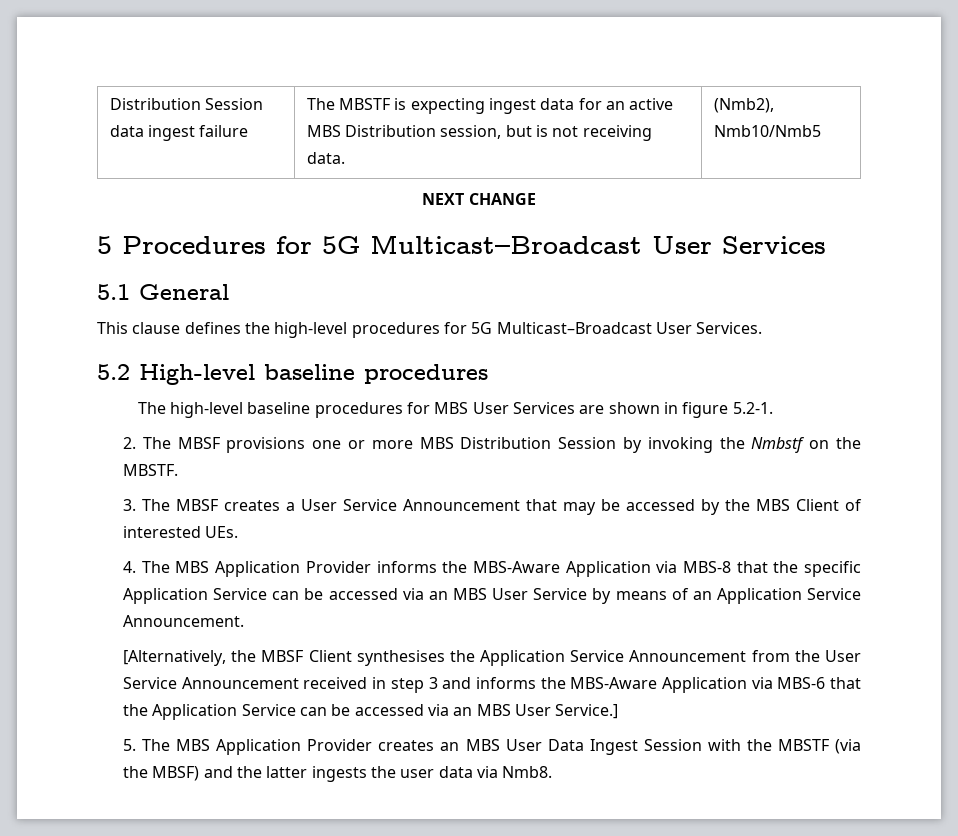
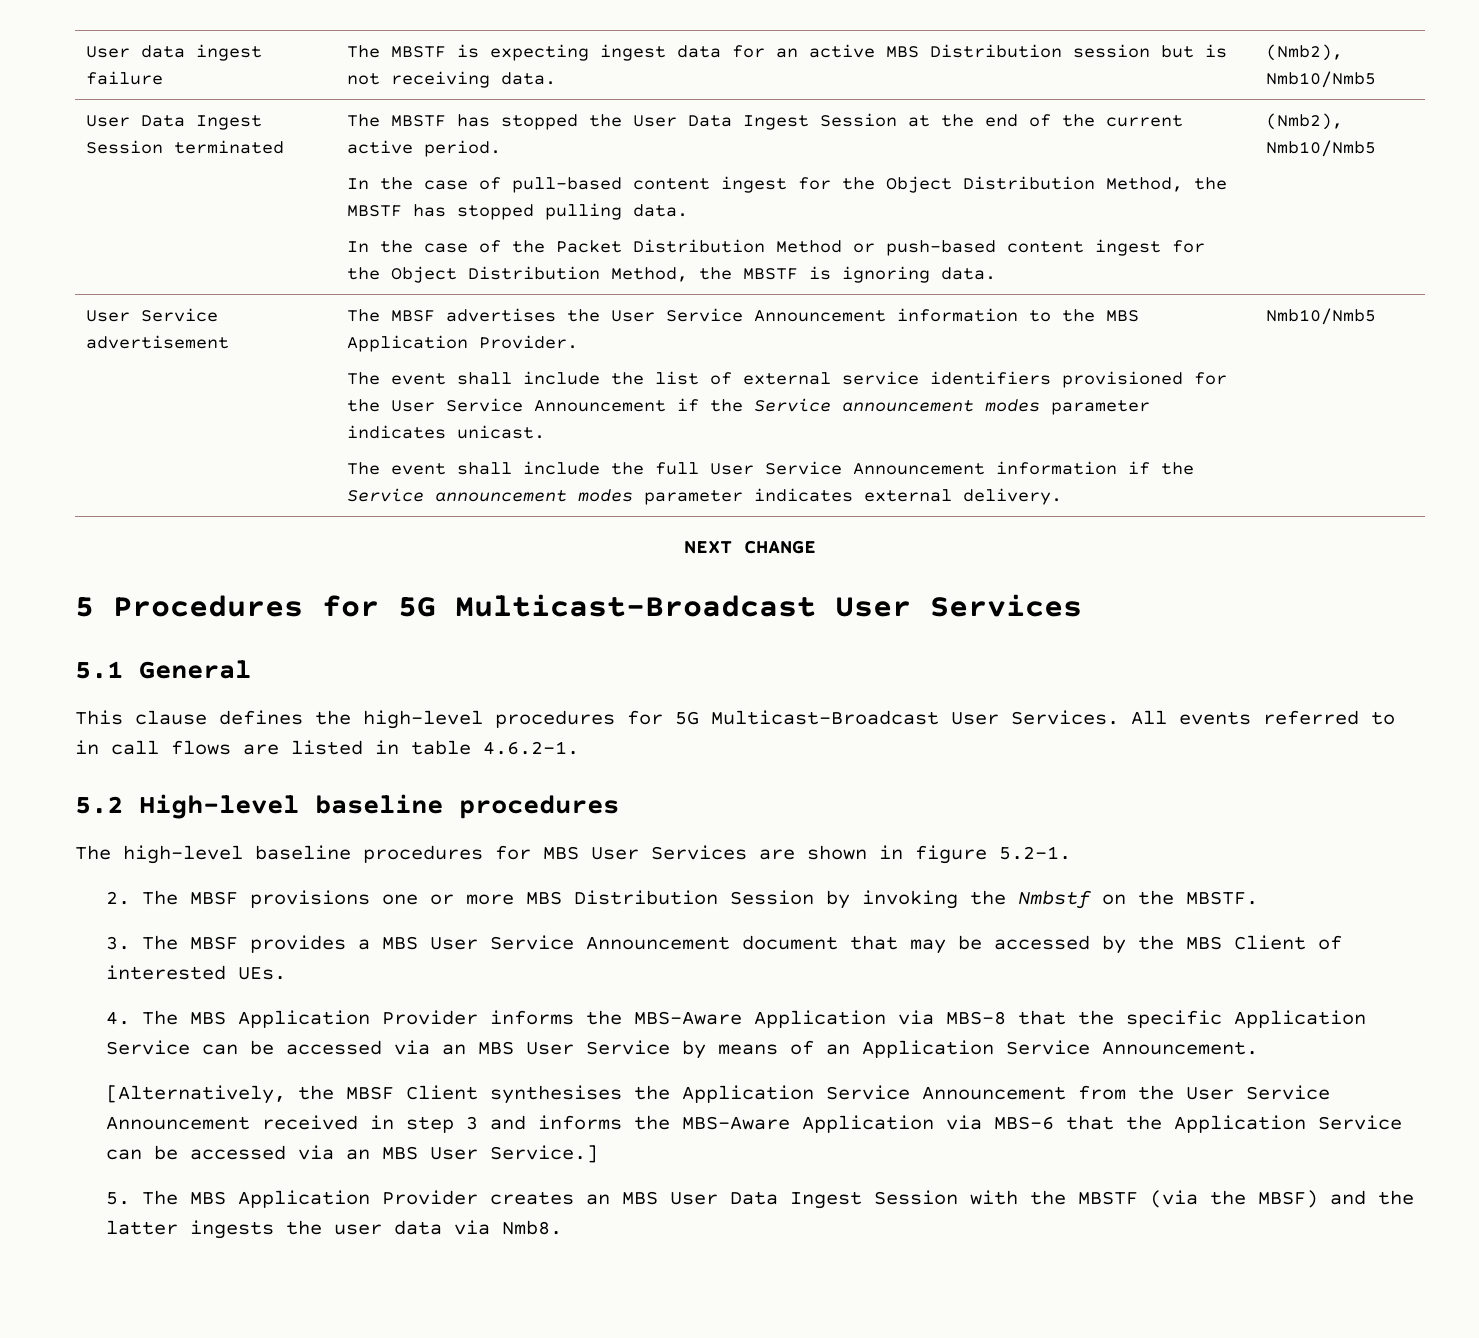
[109,98,263,110] Distribution Session -> [85,46,130,58] User
[440,125,502,139] session, -> [1072,44,1150,58] session
(821, 131) none -> [85,115,262,130] [85,140,284,154] [346,113,1183,130] [346,140,501,157] [346,176,1227,193] [346,203,688,220] [346,239,1205,256] [346,266,996,283] [1265,113,1343,130] [1265,140,1376,157] [85,308,218,322] [85,335,229,349] [346,308,1139,322] [346,335,578,352] [346,371,1227,388] [346,398,1150,415] [346,425,545,439] [346,461,1194,475] [346,488,1062,505] [1265,308,1376,325] // User Data Ingest Session terminated | The MBSTF has stopped the User Data Ingest Session at the end of the current active period. // In the case of pull-based content ingest for the Object Distribution Method, the MBSTF has stopped pulling data. // In the case of the Packet Distribution Method or push-based content ingest for the Object Distribution Method, the MBSTF is ignoring data. | (Nmb2), Nmb10/Nmb5 // User Service advertisement | The MBSF advertises the User Service Announcement information to the MBS Application Provider. // The event shall include the list of external service identifiers provisioned for the User Service Announcement if the Service announcement modes parameter indicates unicast. // The event shall include the full User Service Announcement information if the Service announcement modes parameter indicates external delivery. | Nmb10/Nmb5
(763, 328) none -> [1131,710,1395,725] [75,740,579,755] All events referred to in call flows are listed in table 4.6.2-1.
[224,499,521,511] creates a User Service Announcement -> [249,935,838,953] provides a MBS User Service Announcement document

